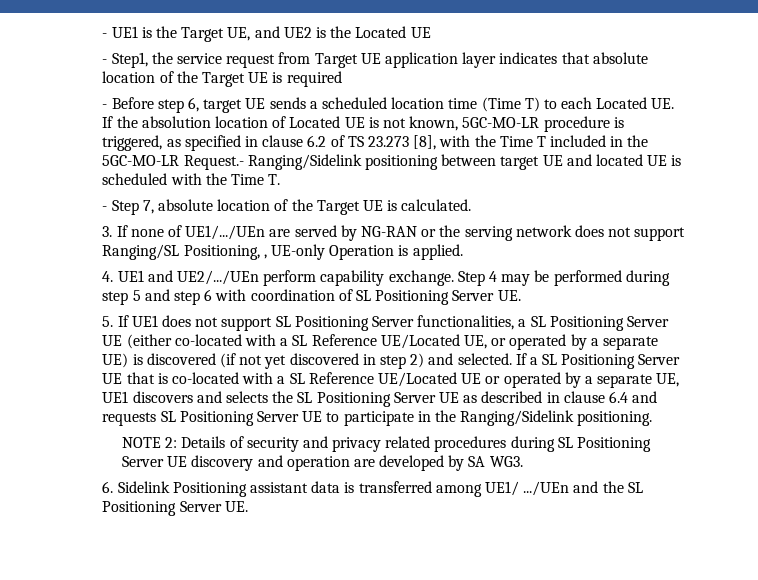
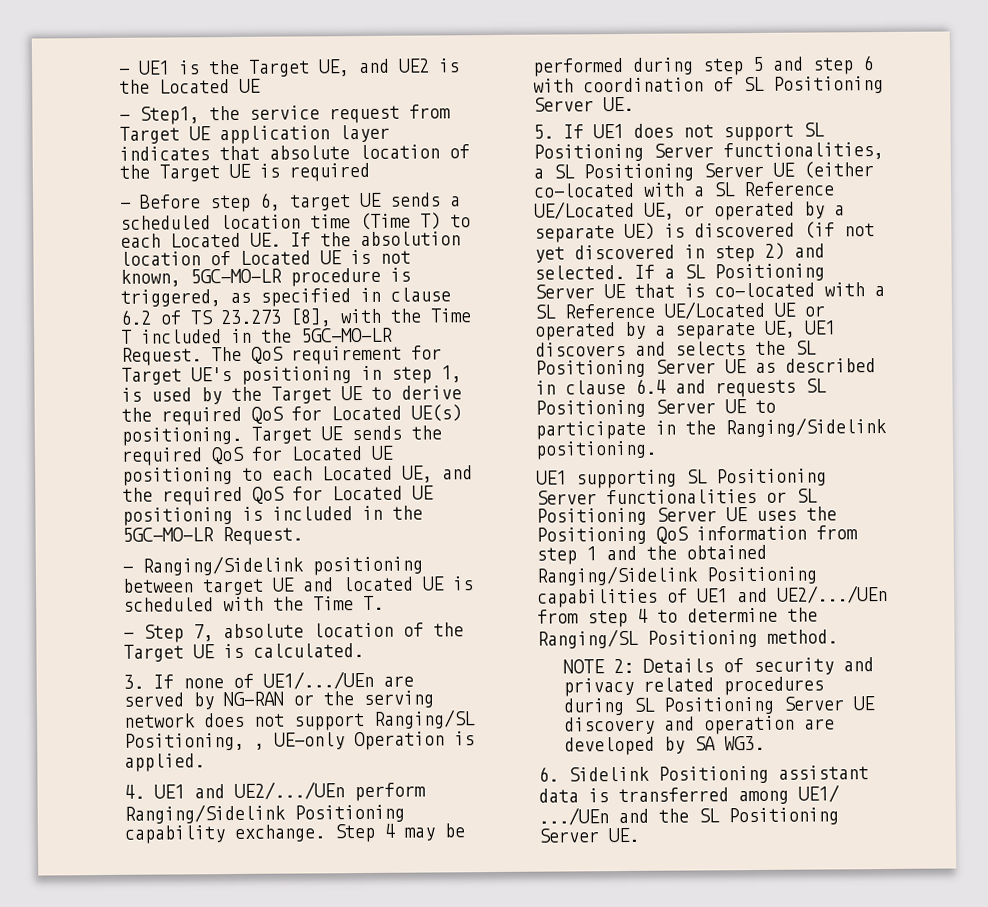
[183,155,244,170] Request.- -> [121,345,443,366] [121,365,463,385] [121,385,463,405] [121,404,463,426] [121,425,443,446] [121,445,395,466] [122,465,474,486] [122,485,435,506] [122,505,424,526] [122,526,304,546] [122,566,134,573] Request. The QoS requirement for Target UE's positioning in step 1, is used by the Target UE to derive the required QoS for Located UE(s) positioning. Target UE sends the required QoS for Located UE positioning to each Located UE, and the required QoS for Located UE positioning is included in the 5GC-MO-LR Request. // -
(317, 278) none -> [124,803,406,824] Ranging/Sidelink Positioning
(653, 418) none -> [536,468,828,489] [536,488,819,505] [536,506,838,526] [536,525,859,545] [536,544,768,565] [536,565,819,586] [537,584,889,608] [537,607,819,628] [537,628,839,649] // UE1 supporting SL Positioning Server functionalities or SL Positioning Server UE uses the Positioning QoS information from step 1 and the obtained Ranging/Sidelink Positioning capabilities of UE1 and UE2/.../UEn from step 4 to determine the Ranging/SL Positioning method.

